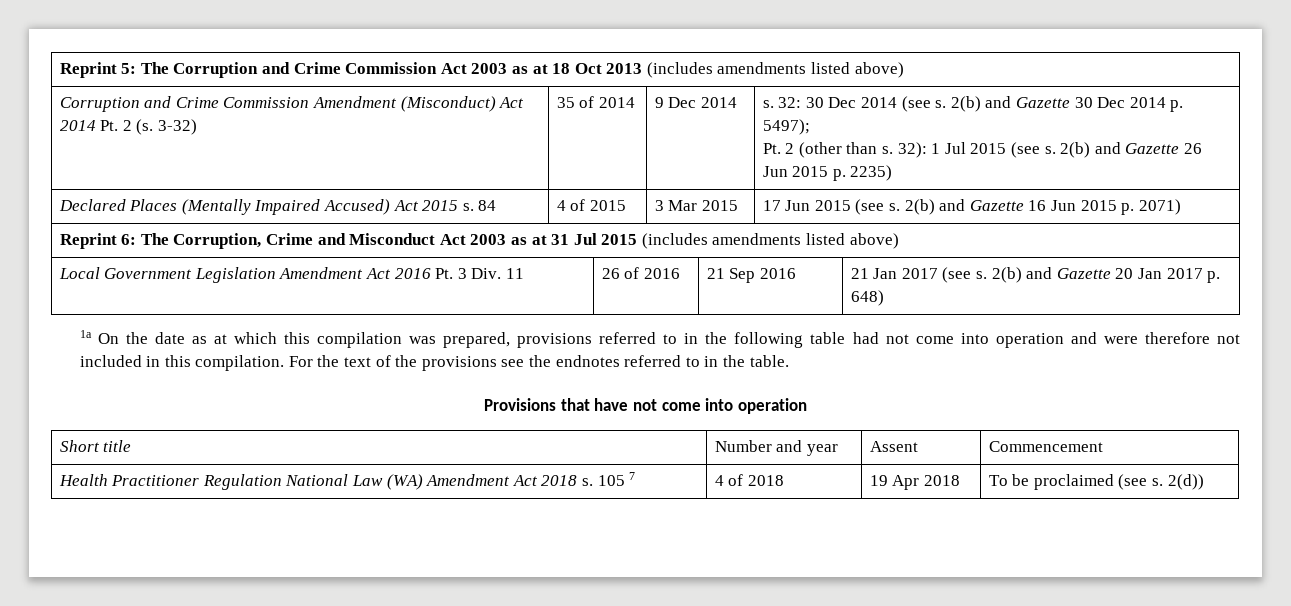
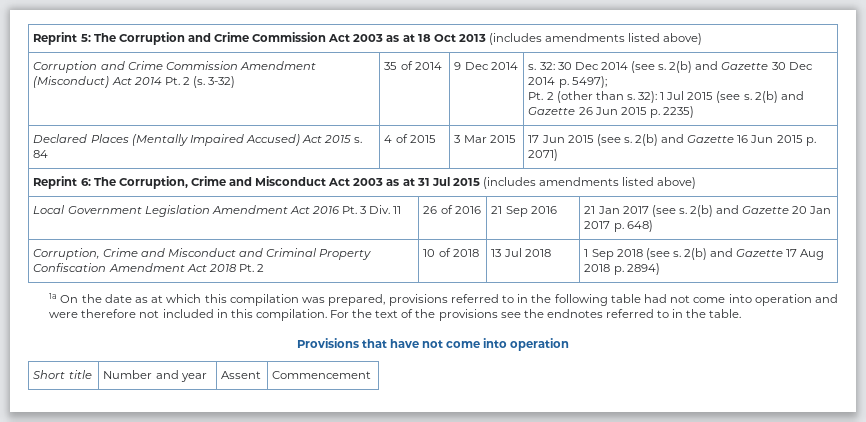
(884, 298) none -> [33,248,372,260] [33,263,265,272] [423,248,479,257] [491,248,551,257] [584,248,825,260] [584,263,660,275] // Corruption, Crime and Misconduct and Criminal Property Confiscation Amendment Act 2018 Pt. 2 | 10 of 2018 | 13 Jul 2018 | 1 Sep 2018 (see s. 2(b) and Gazette 17 Aug 2018 p. 2894)
[58,472,636,490] [714,474,784,486] [869,475,960,490] [988,474,1204,490] // Health Practitioner Regulation National Law (WA) Amendment Act 2018 s. 105 7 | 4 of 2018 | 19 Apr 2018 | To be proclaimed (see s. 2(d)) -> (372, 375) none

